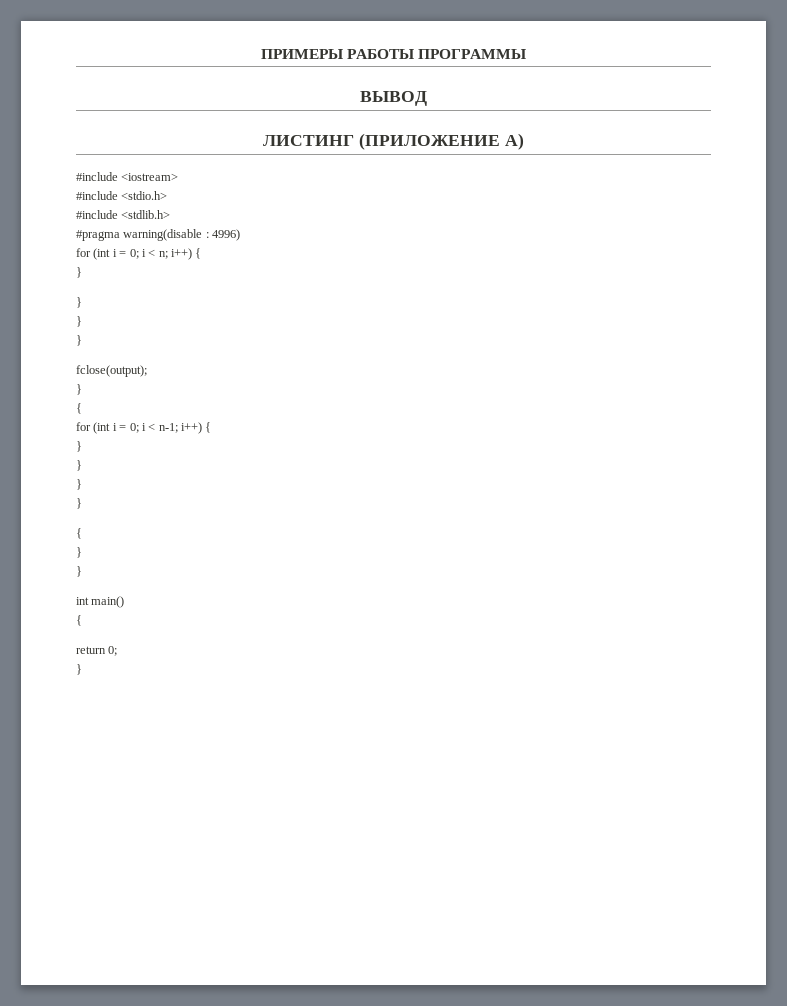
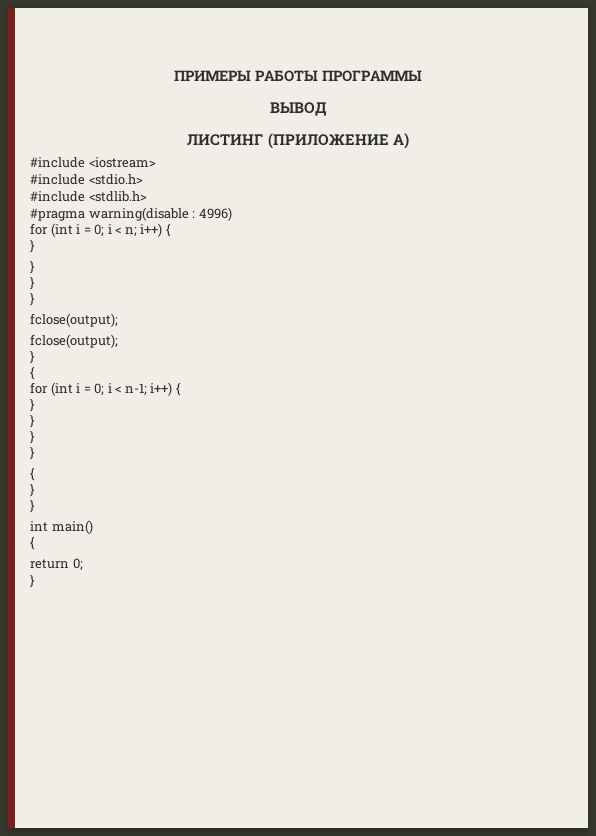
(147, 371) none -> [30,334,118,348] // fclose(output);

